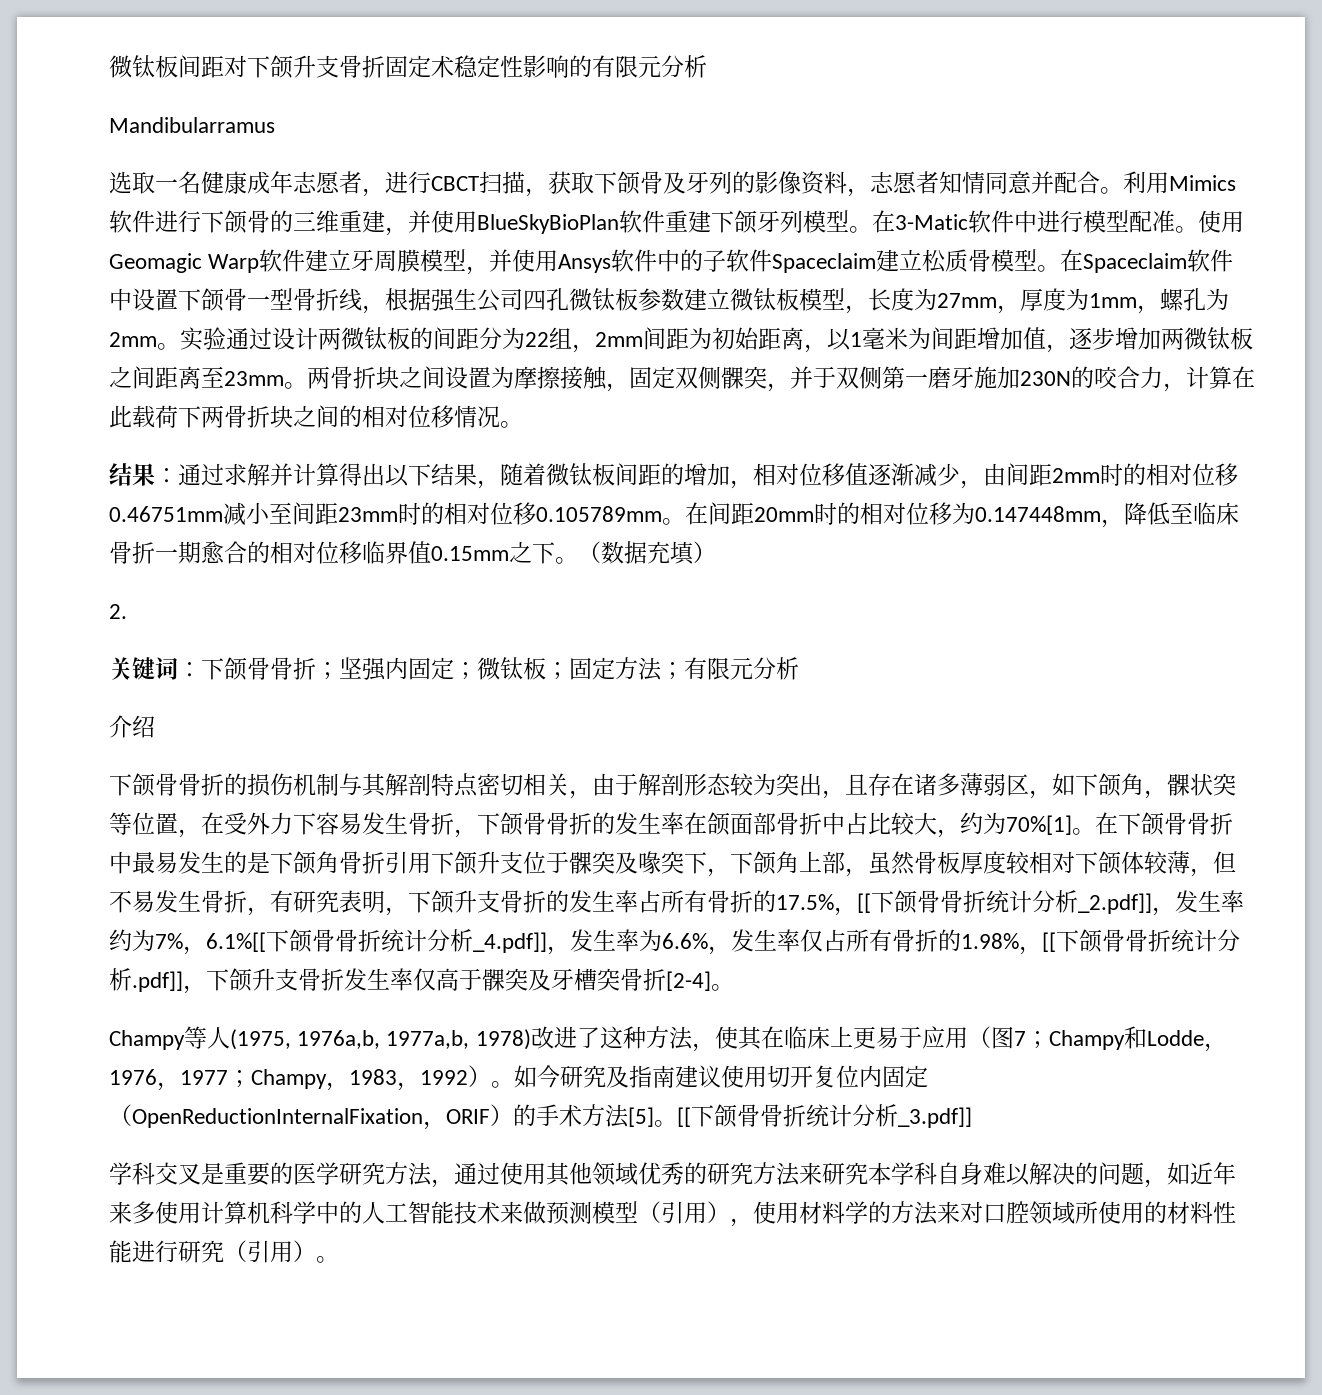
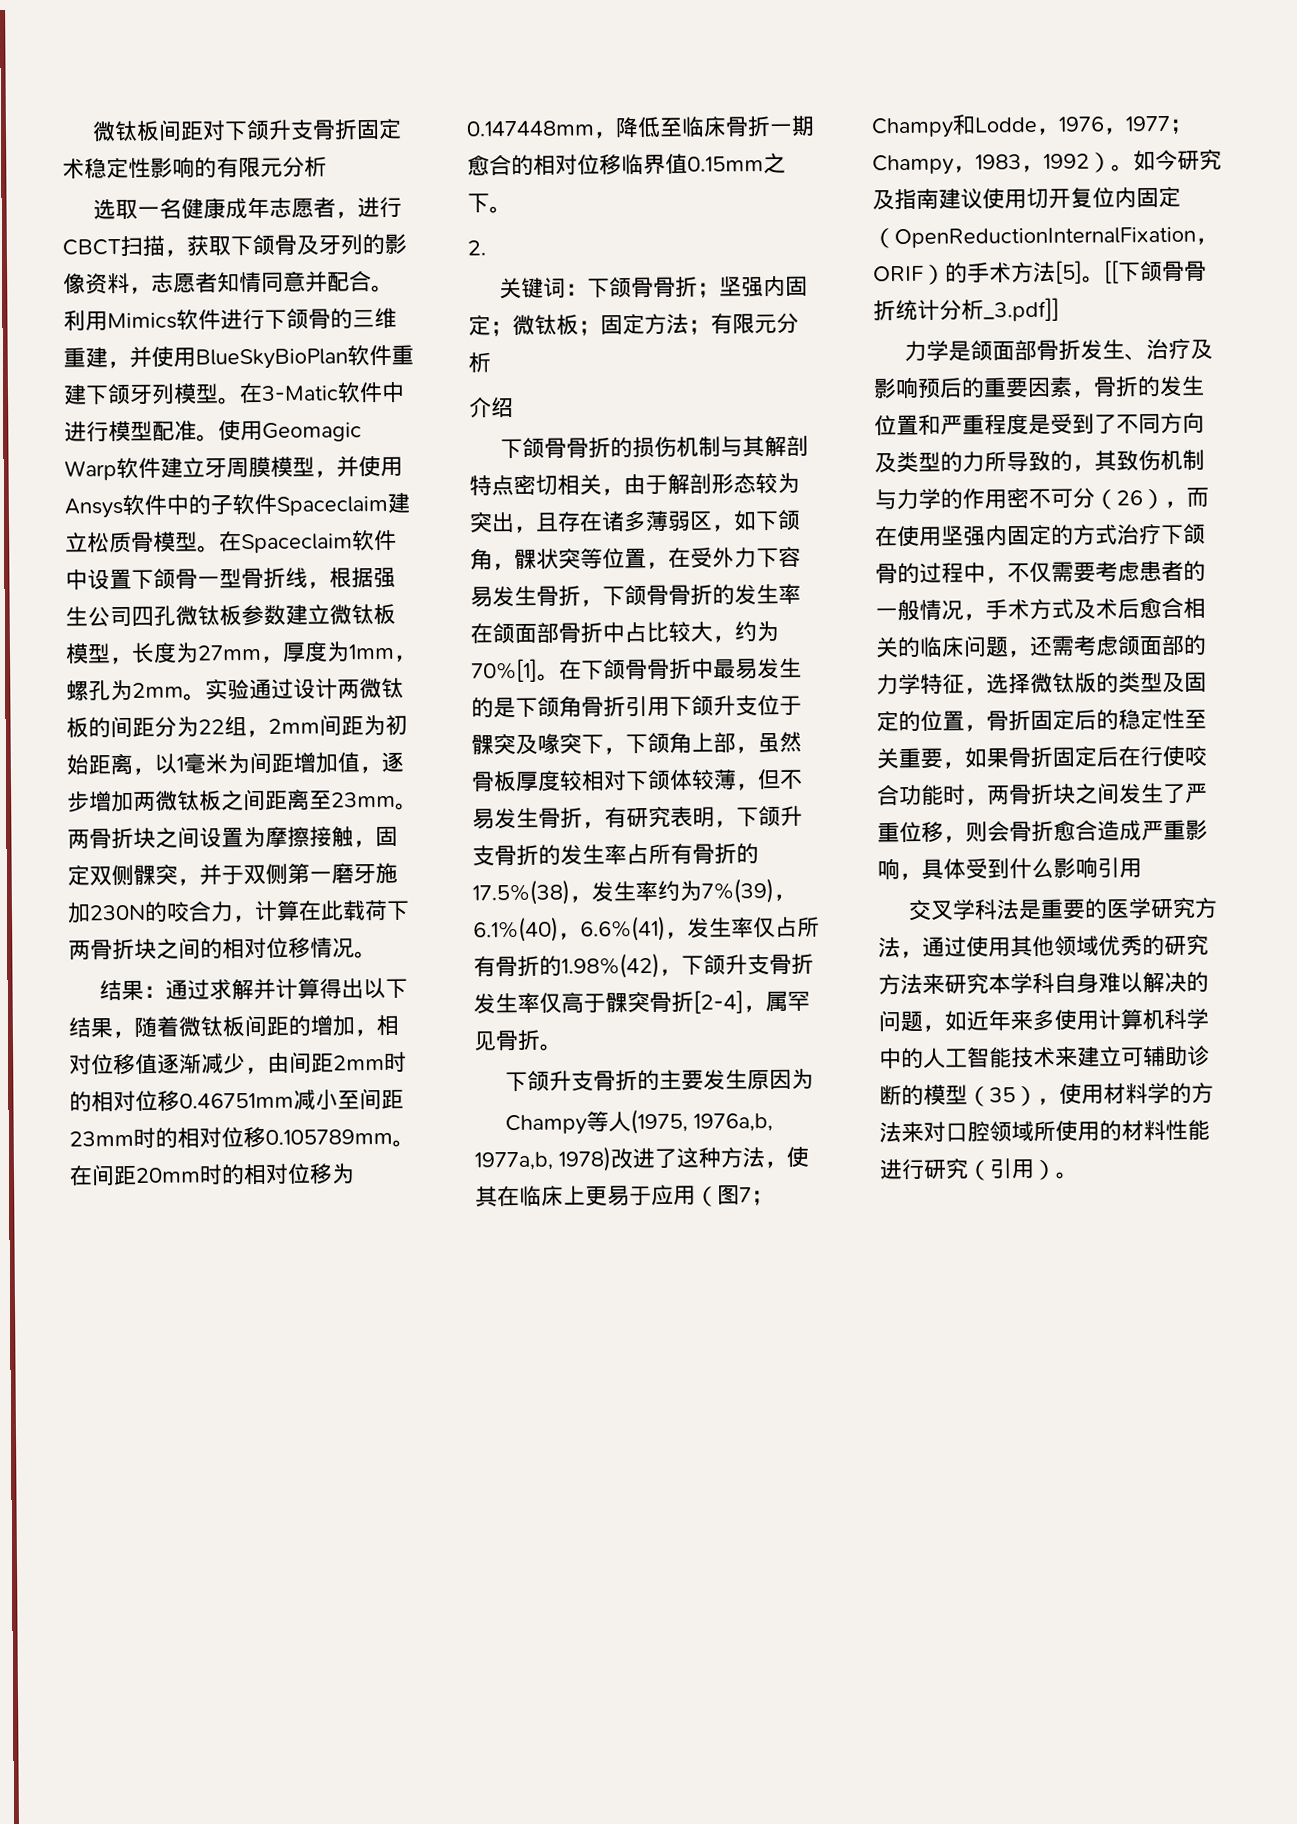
[109,117,275,133] // Mandibularramus -> (327, 166) none
[578,541,716,565] （数据充填） -> (512, 210) none
[776,890,1244,916] [109,929,708,955] 17.5%，[[下颌骨骨折统计分析_2.pdf]]，发生率约为7%，6.1%[[下颌骨骨折统计分析_4.pdf]]，发生率为6.6% -> [472,878,796,906] [473,915,666,943] 17.5%(38)，发生率约为7%(39)，6.1%(40)，6.6%(41)
[961,929,1240,955] [109,968,183,992] 1.98%，[[下颌骨骨折统计分析.pdf]] -> [561,952,660,979] 1.98%(42)
[528,968,734,991] 及牙槽突骨折[2-4]。 -> [649,990,810,1014] [473,1029,563,1052] [505,1068,815,1092] 骨折[2-4]，属罕见骨折。 // 下颌升支骨折的主要发生原因为
[109,1162,201,1185] 学科交叉 -> [904,338,1214,363] [873,375,1205,400] [874,412,1205,436] [874,449,1205,474] [874,487,1209,511] [875,523,1206,547] [875,560,1206,585] [875,596,1206,622] [875,634,1207,659] [876,671,1207,696] [876,708,1207,732] [876,745,1207,770] [877,782,1208,806] [877,819,1208,843] [877,856,1142,881] [908,899,1021,921] 力学是颌面部骨折发生、治疗及影响预后的重要因素，骨折的发生位置和严重程度是受到了不同方向及类型的力所导致的，其致伤机制与力学的作用密不可分（26），而在使用坚强内固定的方式治疗下颌骨的过程中，不仅需要考虑患者的一般情况，手术方式及术后愈合相关的临床问题，还需考虑颌面部的力学特征，选择微钛版的类型及固定的位置，骨折固定后的稳定性至关重要，如果骨折固定后在行使咬合功能时，两骨折块之间发生了严重位移，则会骨折愈合造成严重影响，具体受到什么影响引用 // 交叉学科法
[523,1201,707,1225] 做预测模型（引用 -> [1077,1045,1210,1067] [879,1084,1016,1107] 建立可辅助诊断的模型（35

